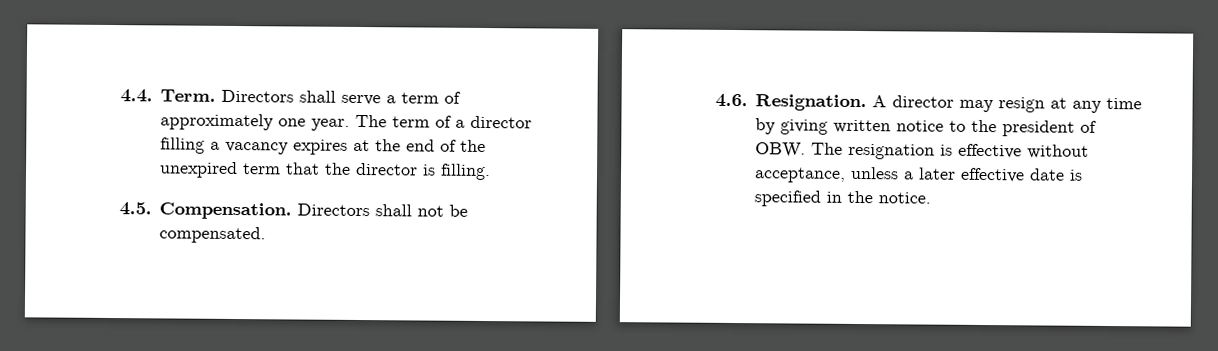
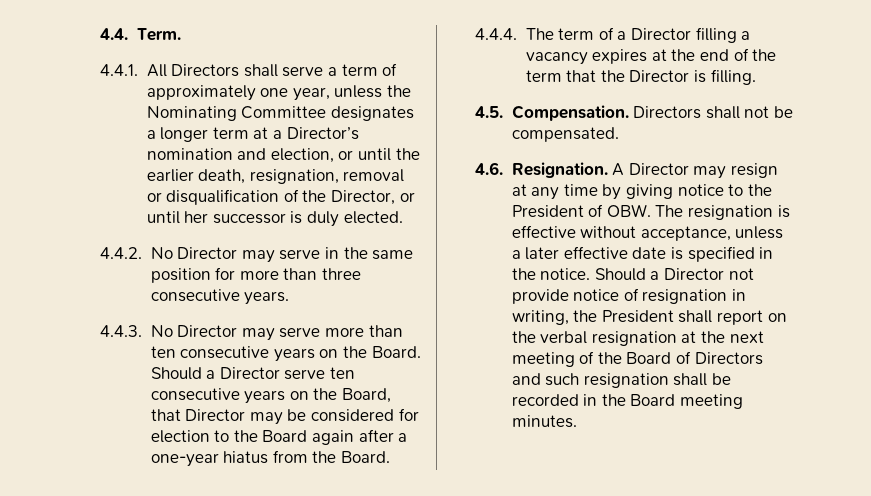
(217, 95) none -> [100,64,167,77] // 4.4.1. All
[311,118,351,131] year. -> [292,85,411,101] [146,106,414,121] [146,127,359,142] [146,148,420,163] [146,169,405,184] [146,189,415,205] [146,211,403,227] [100,247,414,263] [150,267,361,283] [150,289,290,305] [100,325,403,341] [150,346,421,362] [150,367,355,380] [150,388,391,404] [150,408,419,425] [150,429,408,445] [150,450,390,467] [475,28,518,40] year, unless the Nominating Committee designates a longer term at a Director’s nomination and election, or until the earlier death, resignation, removal or disqualification of the Director, or until her successor is duly elected. // 4.4.2. No Director may serve in the same position for more than three consecutive years. // 4.4.3. No Director may serve more than ten consecutive years on the Board. Should a Director serve ten consecutive years on the Board, that Director may be considered for election to the Board again after a one-year hiatus from the Board. // 4.4.4.
[470,115,533,129] director -> [630,28,691,40] Director
[159,161,239,179] unexpired -> (777, 55) none
[355,162,419,176] director -> [629,70,690,82] Director
[892,95,955,108] director -> [628,163,689,175] Director
[833,119,892,134] written -> (673, 191) none
[1002,120,1076,137] president -> [511,205,584,218] President
(932, 198) none -> [594,268,754,281] [511,288,746,304] [511,310,787,325] [511,331,764,346] [511,351,763,367] [511,373,731,388] [511,394,743,409] [511,415,577,428] Should a Director not provide notice of resignation in writing, the President shall report on the verbal resignation at the next meeting of the Board of Directors and such resignation shall be recorded in the Board meeting minutes.

